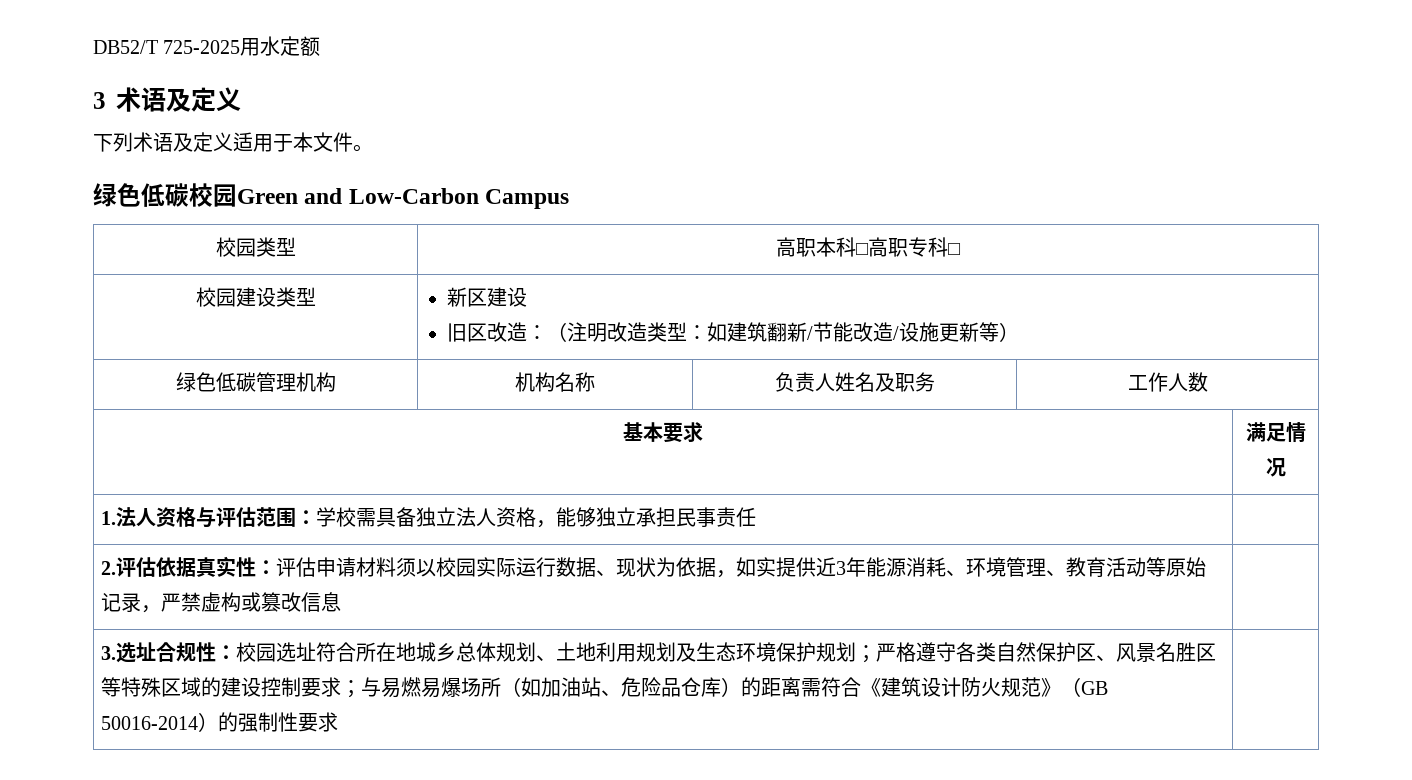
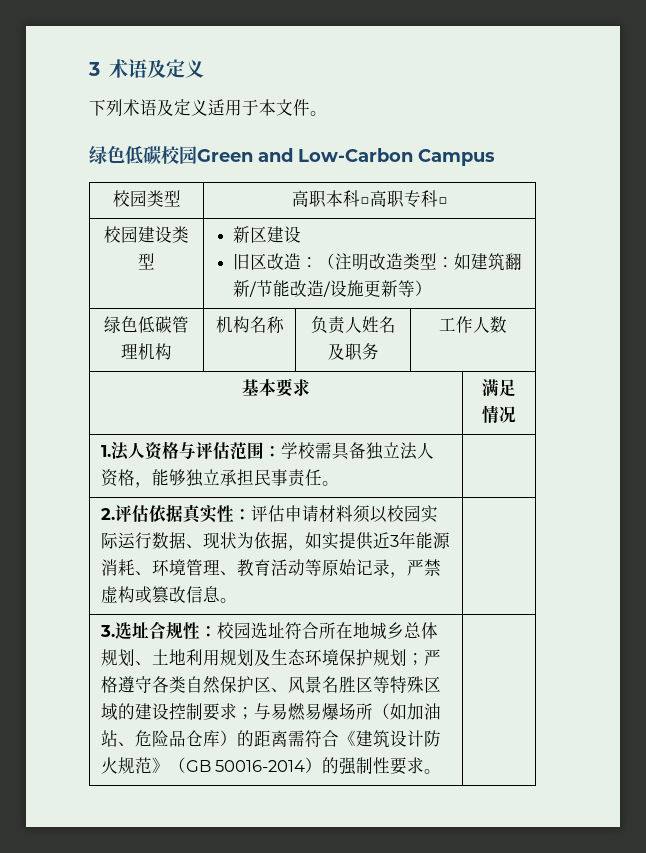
[93,36,321,56] DB52/T 725-2025用水定额 // -> (88, 69) none
(757, 517) none -> [322,481,340,486] 。
(342, 602) none -> [220,598,238,603] 。
(339, 722) none -> [424,769,442,774] 。

